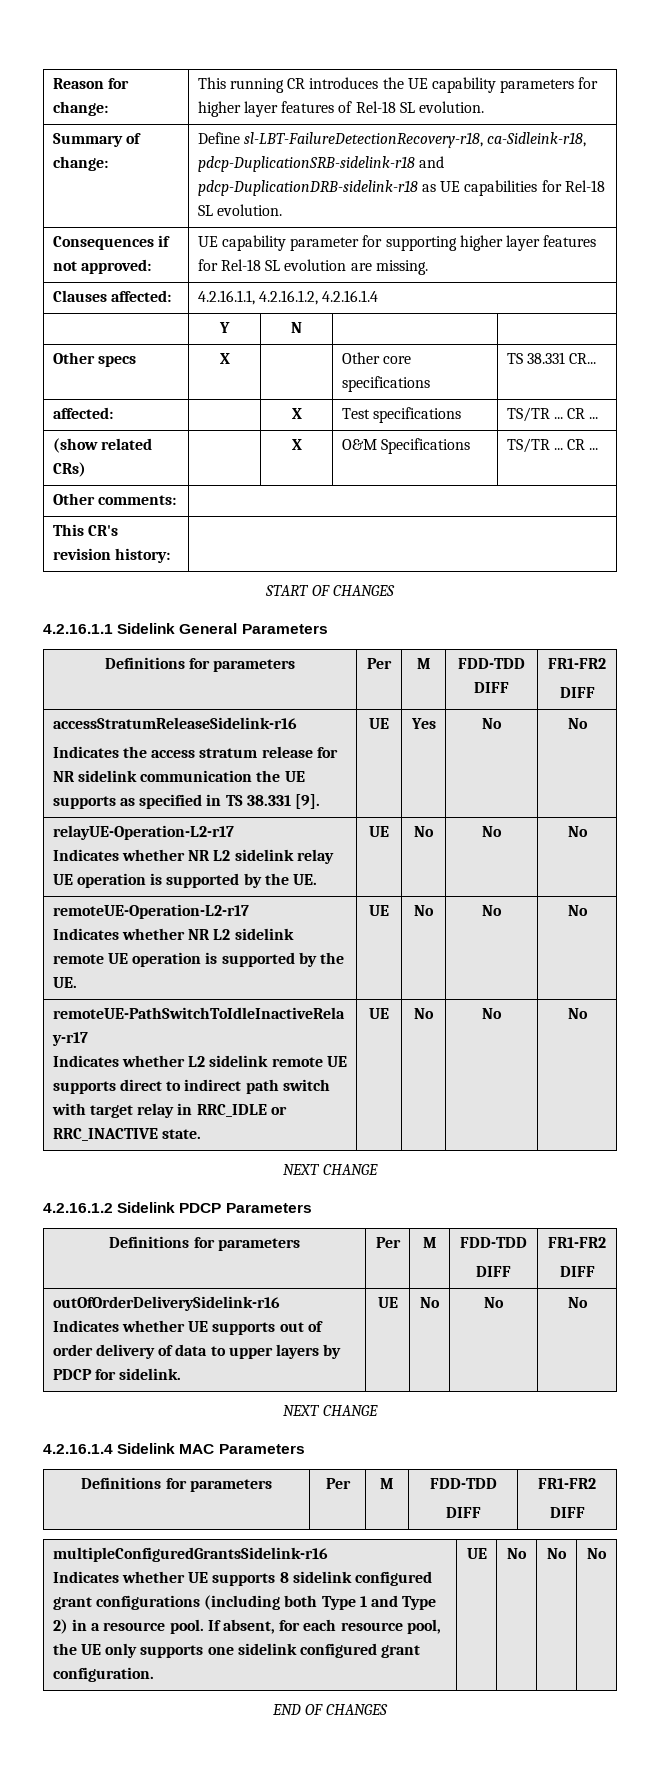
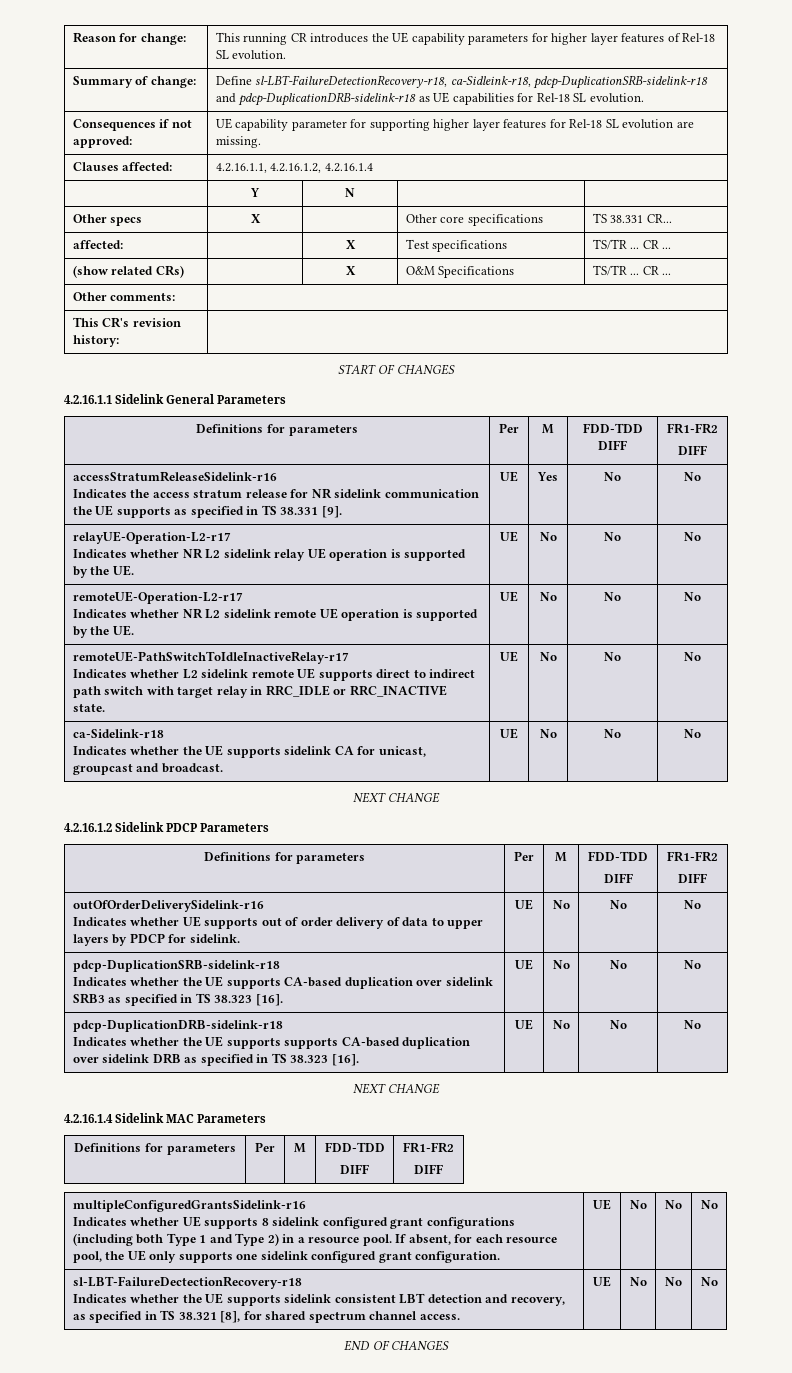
(588, 1013) none -> [72,729,164,738] [72,745,426,758] [72,763,223,775] [500,728,518,739] [539,729,557,738] [604,729,621,738] [684,729,701,738] // ca-Sidelink-r18 // Indicates whether the UE supports sidelink CA for unicast, groupcast and broadcast. | UE | No | No | No
(588, 1302) none -> [72,959,280,972] [72,976,493,989] [72,993,283,1006] [515,959,533,970] [552,960,570,969] [609,960,627,969] [684,960,701,969] [72,1019,283,1032] [72,1036,471,1049] [72,1053,359,1066] [515,1019,533,1030] [552,1020,570,1029] [609,1020,627,1029] [684,1020,701,1029] // pdcp-DuplicationSRB-sidelink-r18 // Indicates whether the UE supports CA-based duplication over sidelink SRB3 as specified in TS 38.323 [16]. | UE | No | No | No // pdcp-DuplicationDRB-sidelink-r18 // Indicates whether the UE supports supports CA-based duplication over sidelink DRB as specified in TS 38.323 [16]. | UE | No | No | No
(607, 1553) none -> [72,1276,302,1289] [72,1293,565,1306] [72,1310,460,1323] [593,1276,611,1287] [629,1277,647,1286] [665,1277,682,1286] [700,1277,718,1286] // sl-LBT-FailureDectectionRecovery-r18 // Indicates whether the UE supports sidelink consistent LBT detection and recovery, as specified in TS 38.321 [8], for shared spectrum channel access. | UE | No | No | No

